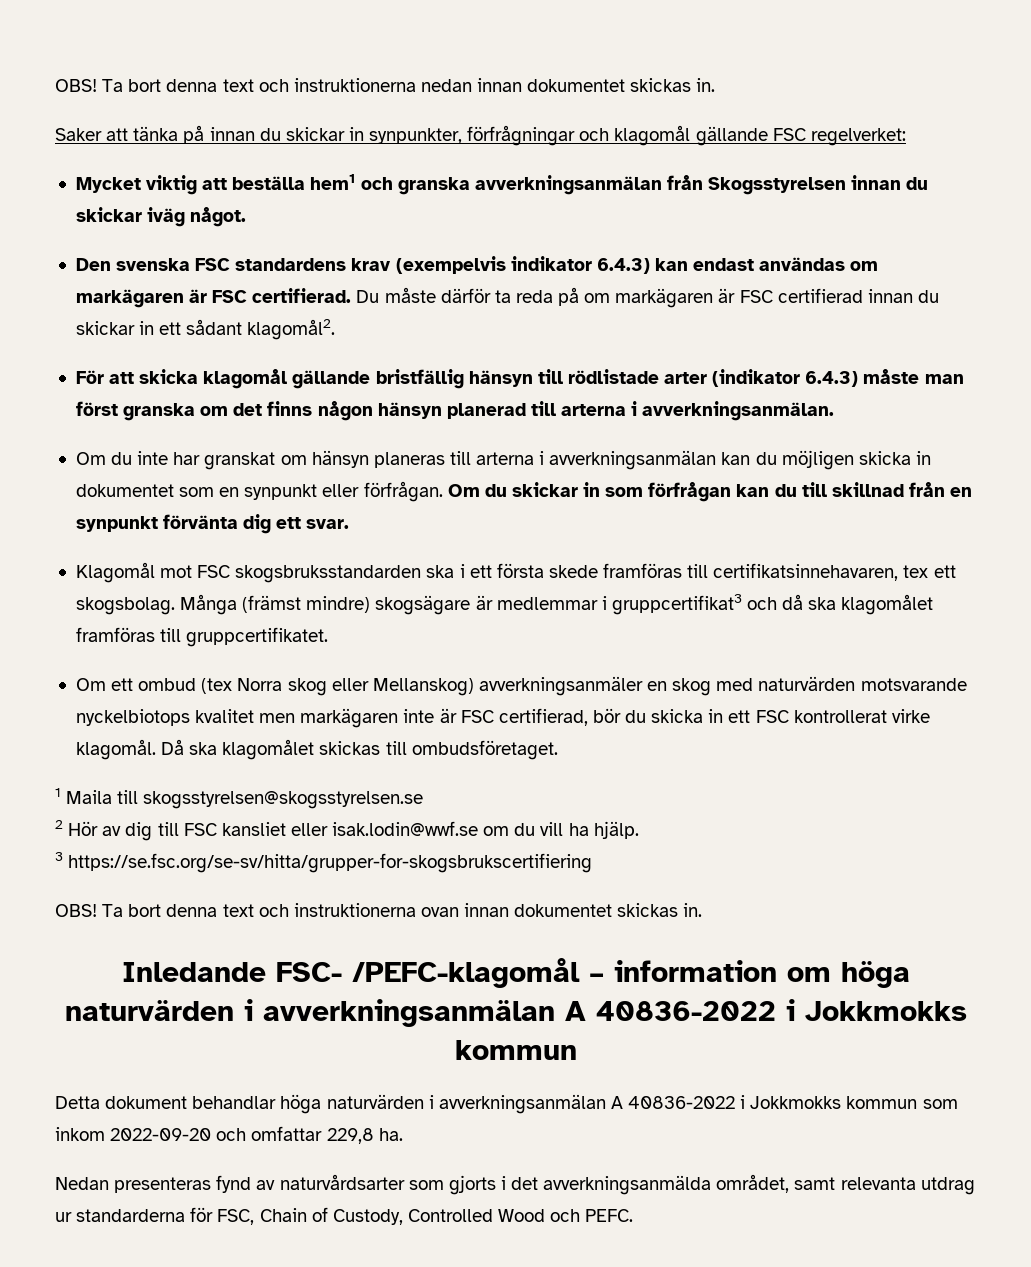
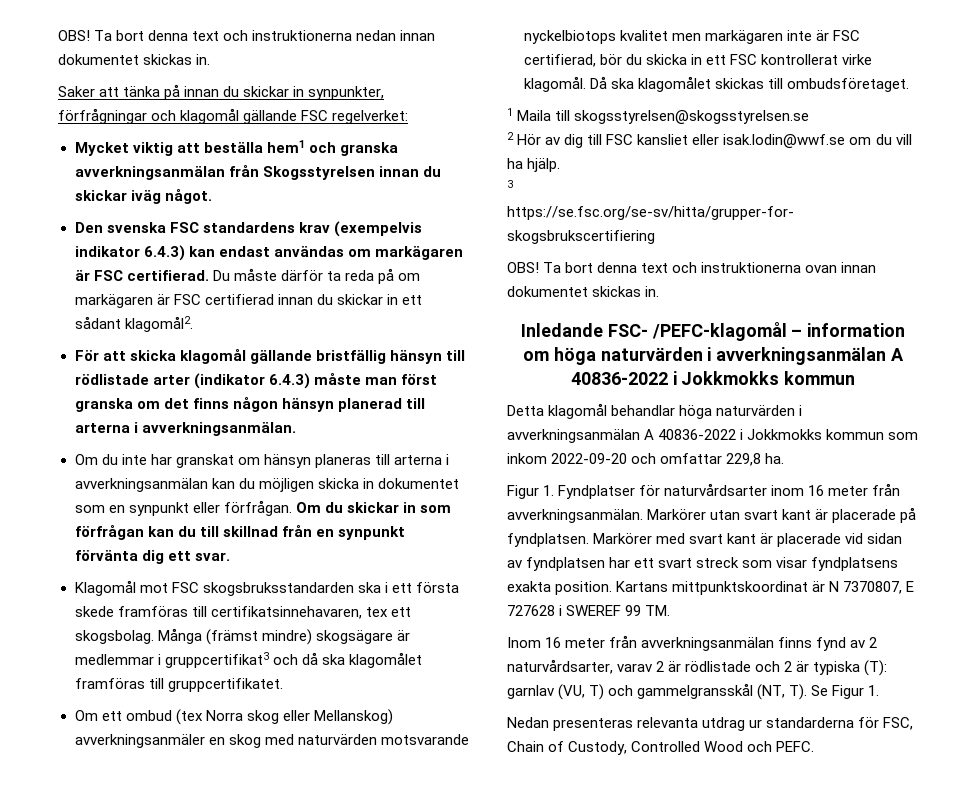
[105,1096,188,1109] dokument -> [548,403,608,419] klagomål
[55,1174,836,1195] Nedan presenteras fynd av naturvårdsarter som gjorts i det avverkningsanmälda området, samt -> [507,483,901,499] [507,507,917,523] [507,533,903,547] [507,557,899,571] [507,581,915,595] [507,605,671,616] [507,635,878,651] [507,659,888,676] [507,683,880,700] [507,717,634,731] Figur 1. Fyndplatser för naturvårdsarter inom 16 meter från avverkningsanmälan. Markörer utan svart kant är placerade på fyndplatsen. Markörer med svart kant är placerade vid sidan av fyndplatsen har ett svart streck som visar fyndplatsens exakta position. Kartans mittpunktskoordinat är N 7370807, E 727628 i SWEREF 99 TM. // Inom 16 meter från avverkningsanmälan finns fynd av 2 naturvårdsarter, varav 2 är rödlistade och 2 är typiska (T): garnlav (VU, T) och gammelgransskål (NT, T). Se Figur 1. // Nedan presenteras

